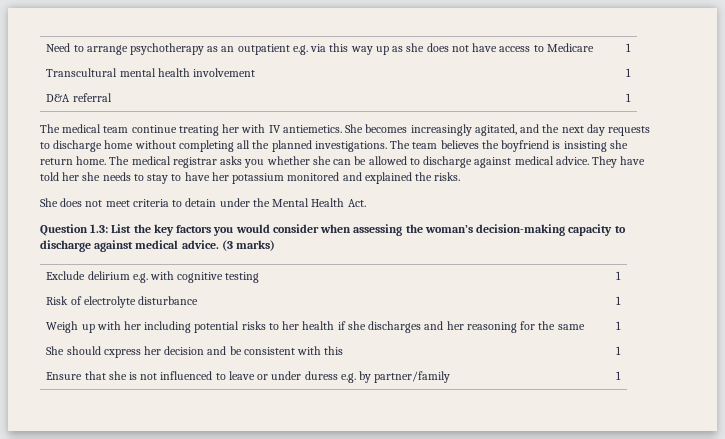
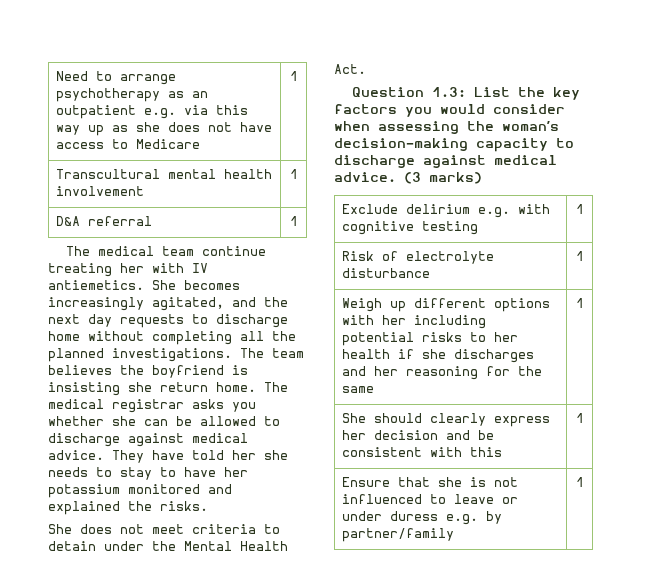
(95, 328) none -> [414,298,551,312] different options
[103,349,141,358] cxpress -> [430,413,551,427] clearly express

